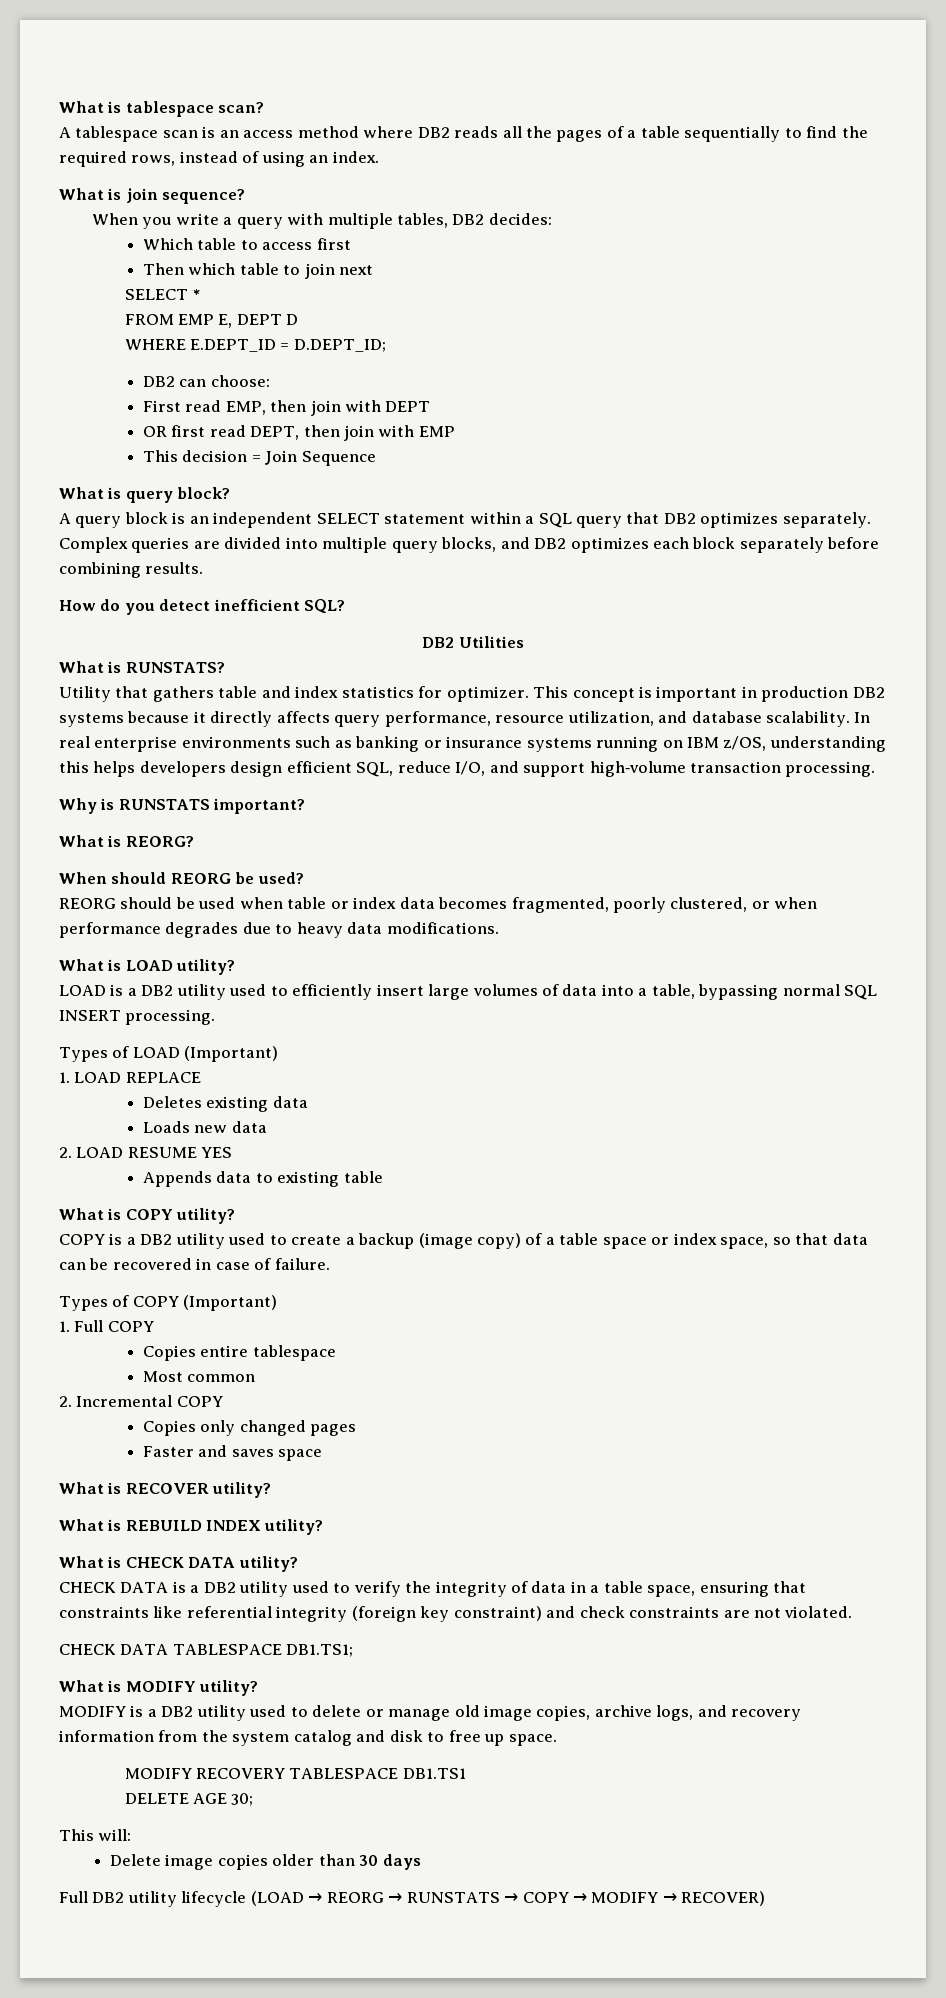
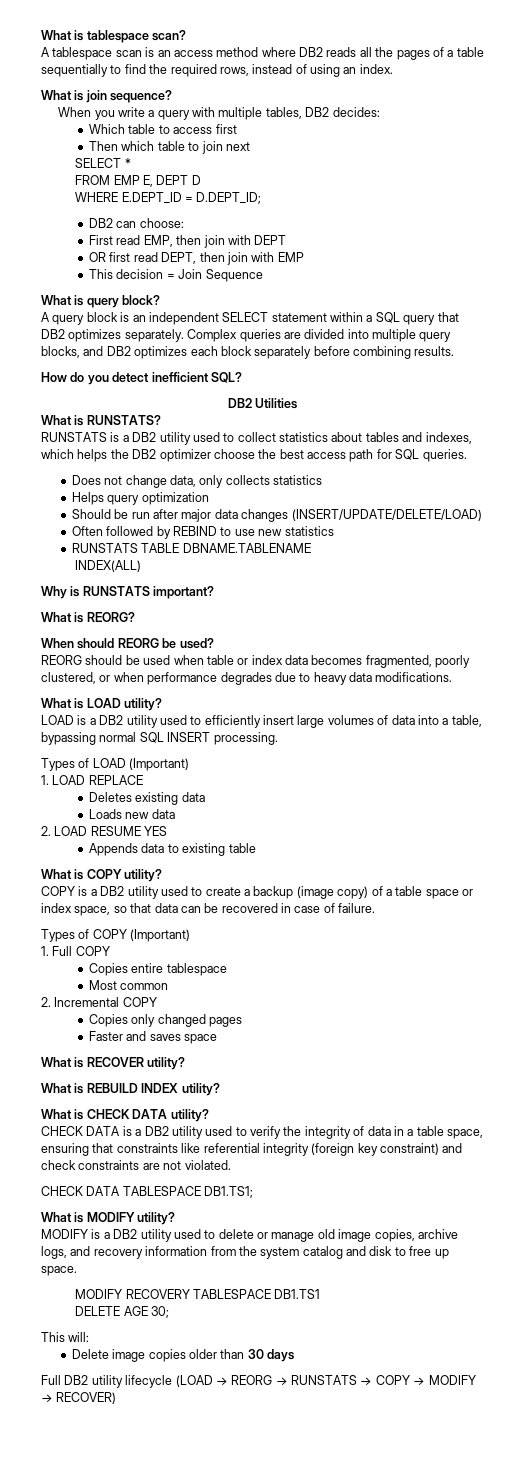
[59,686,885,702] [59,711,871,727] [59,736,886,752] [59,761,876,777] Utility that gathers table and index statistics for optimizer. This concept is important in production DB2 systems because it directly affects query performance, resource utilization, and database scalability. In real enterprise environments such as banking or insurance systems running on IBM z/OS, understanding this helps developers design efficient SQL, reduce I/O, and support high‑volume transaction processing. -> [41,432,472,445] [41,449,467,462] [71,475,323,488] [71,492,209,505] [71,509,482,522] [71,526,334,539] [71,543,311,553] [75,560,142,572] RUNSTATS is a DB2 utility used to collect statistics about tables and indexes, which helps the DB2 optimizer choose the best access path for SQL queries. // Does not change data, only collects statistics // Helps query optimization // Should be run after major data changes (INSERT/UPDATE/DELETE/LOAD) // Often followed by REBIND to use new statistics // RUNSTATS TABLE DBNAME.TABLENAME // INDEX(ALL)

